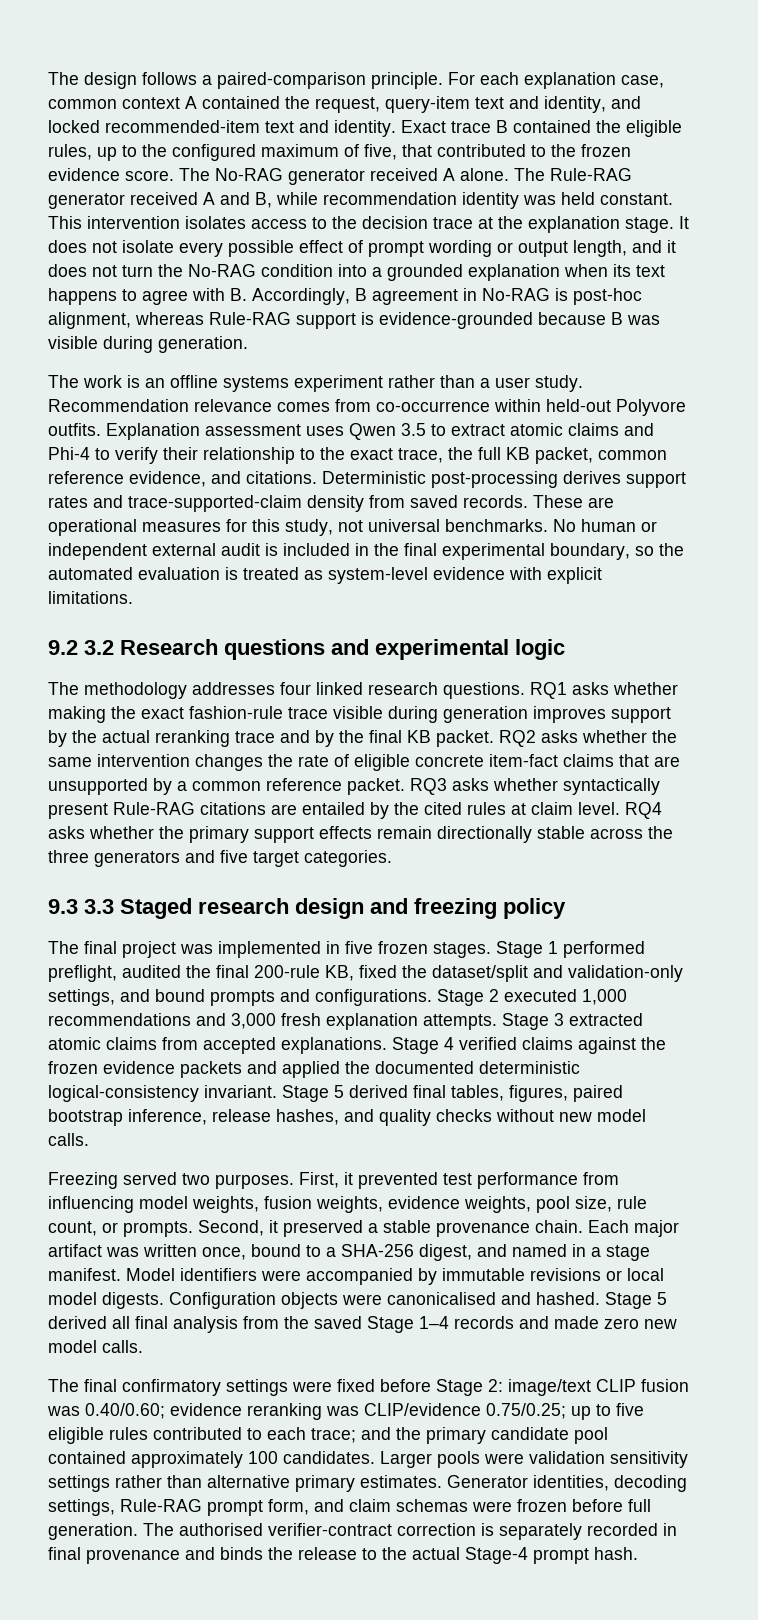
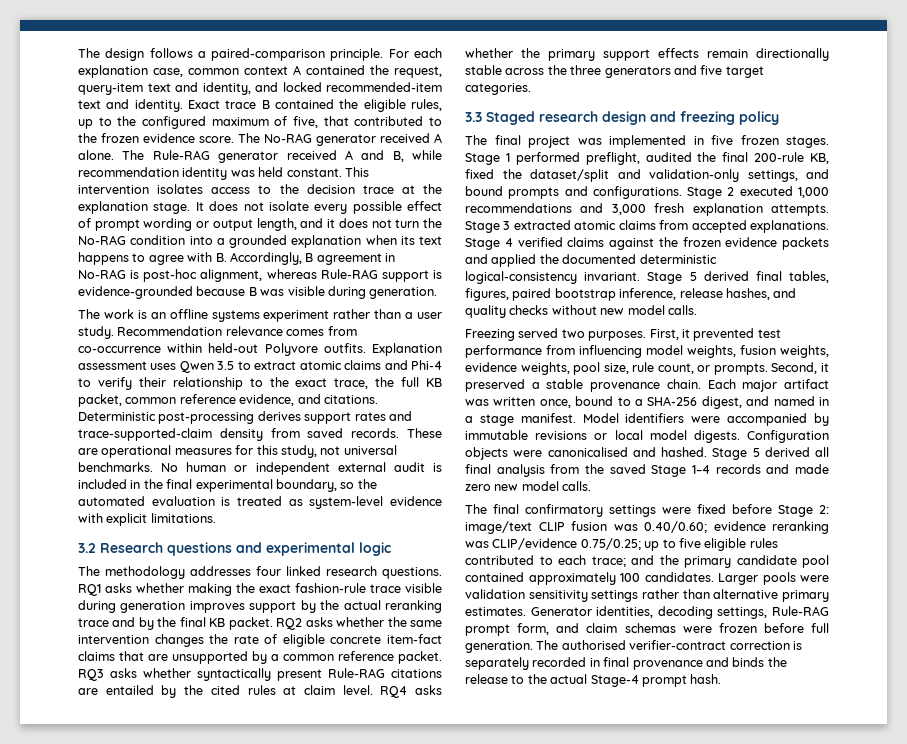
[48,640,78,655] 9.2 -> (216, 518) none
[48,899,78,914] 9.3 -> (531, 89) none

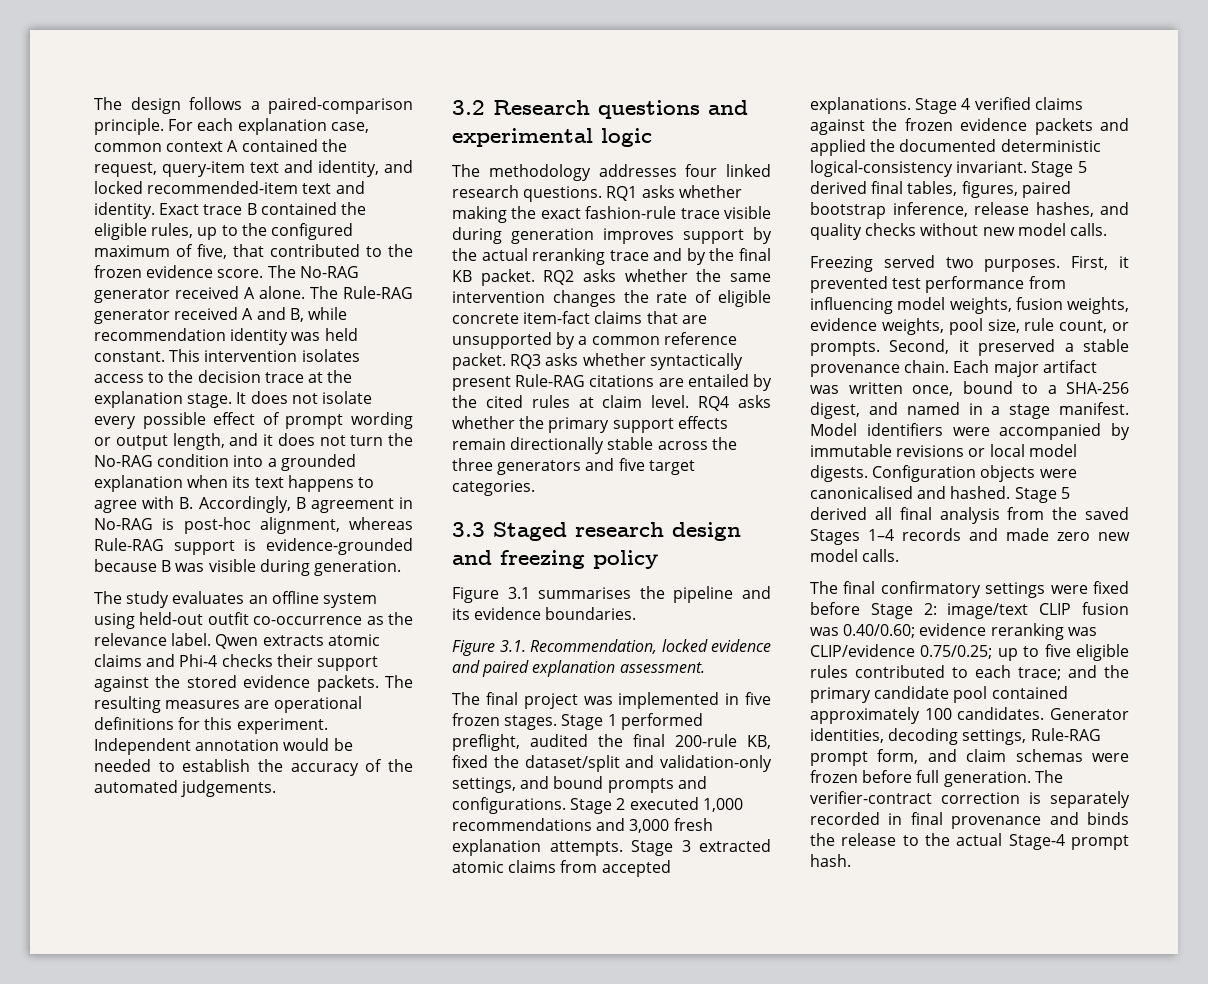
[103,309,442,322] [78,326,357,339] [78,343,442,356] [78,360,443,373] [78,377,442,390] [78,394,378,407] [78,411,412,424] [78,428,443,441] work is an offline systems experiment rather than a user study. Recommendation relevance comes from co-occurrence within held-out Polyvore outfits. Explanation assessment uses Qwen 3.5 to extract atomic claims and Phi-4 to verify their relationship to the exact trace, the full KB packet, common reference evidence, and citations. Deterministic post-processing derives support rates and trace-supported-claim density from saved records. These -> [126,591,377,608] [94,612,413,629] [94,633,380,649] [94,654,378,671] [94,675,413,692] [94,696,241,713] study evaluates an offline system using held-out outfit co-occurrence as the relevance label. Qwen extracts atomic claims and Phi-4 checks their support against the stored evidence packets. The resulting measures
[174,448,232,455] measures -> [94,717,174,730] definitions
[280,445,397,458] [78,462,443,475] [78,479,377,492] [78,496,442,509] [78,513,216,526] study, not universal benchmarks. No human or independent external audit is included in the final experimental boundary, so the automated evaluation is treated as system-level evidence with explicit limitations. -> [236,718,328,734] [94,738,353,755] [94,759,413,776] [94,780,277,797] experiment. Independent annotation would be needed to establish the accuracy of the automated judgements.
(779, 118) none -> [452,586,771,603] [452,607,637,620] [452,639,771,656] [452,660,705,677] // Figure 3.1 summarises the pipeline and its evidence boundaries. // Figure 3.1. Recommendation, locked evidence and paired explanation assessment.
[651,465,687,477] Stage -> [810,529,860,545] Stages
[718,572,829,585] [465,589,829,602] [465,607,526,616] Larger pools were validation sensitivity settings rather than alternative primary estimates. -> (1045, 713) none
[561,640,626,650] authorised -> (1063, 776) none

